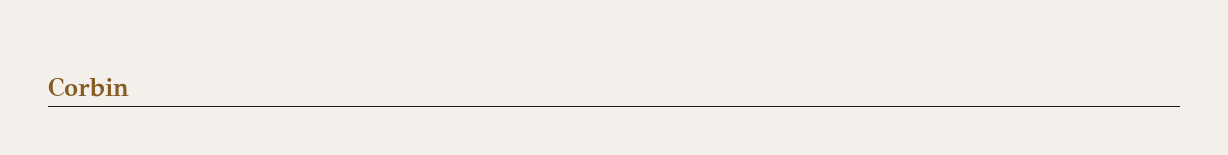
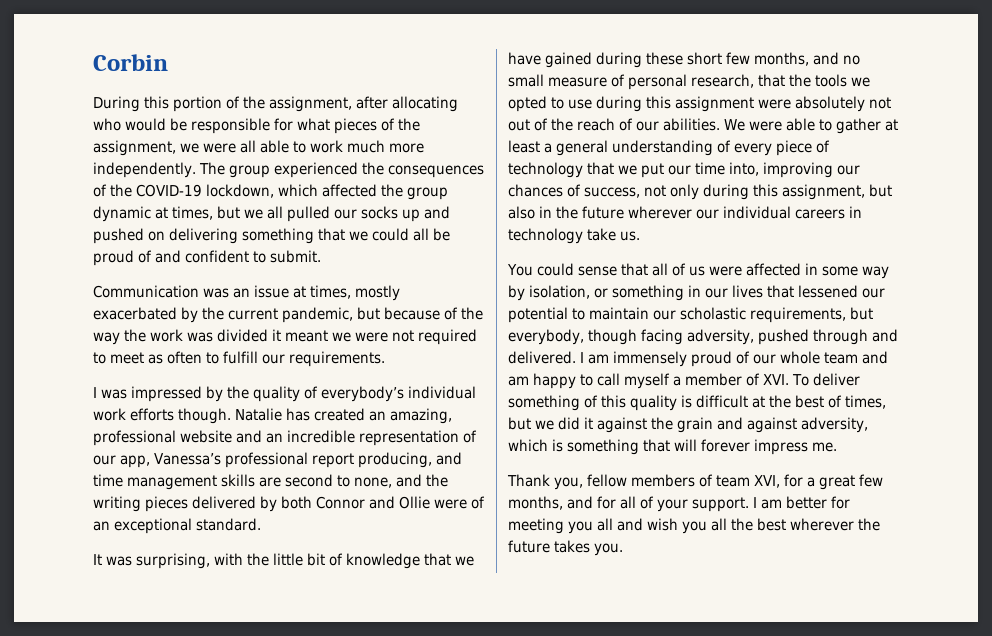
(129, 87) none -> [93,96,458,112] [93,118,420,134] [93,140,424,156] [93,162,484,178] [93,184,448,200] [93,206,450,222] [93,228,450,244] [93,250,321,266] [93,285,400,301] [93,307,483,323] [93,329,477,345] [93,351,385,367] [93,386,476,402] [93,408,452,424] [93,430,477,446] [93,452,462,468] [93,474,448,490] [93,496,485,512] [93,518,261,534] [93,553,474,569] [508,52,860,68] [508,74,870,90] [508,96,891,112] [508,118,898,134] [508,140,830,156] [508,162,860,178] [508,184,892,200] [508,206,862,219] [508,228,640,244] [507,263,889,279] [508,285,885,301] [508,307,873,323] [508,329,898,345] [508,351,888,367] [508,373,860,389] [508,395,886,411] [508,417,868,433] [508,439,837,455] [507,474,883,490] [508,496,850,512] [508,518,880,534] [508,540,623,556] // During this portion of the assignment, after allocating who would be responsible for what pieces of the assignment, we were all able to work much more independently. The group experienced the consequences of the COVID-19 lockdown, which affected the group dynamic at times, but we all pulled our socks up and pushed on delivering something that we could all be proud of and confident to submit. // Communication was an issue at times, mostly exacerbated by the current pandemic, but because of the way the work was divided it meant we were not required to meet as often to fulfill our requirements. // I was impressed by the quality of everybody’s individual work efforts though. Natalie has created an amazing, professional website and an incredible representation of our app, Vanessa’s professional report producing, and time management skills are second to none, and the writing pieces delivered by both Connor and Ollie were of an exceptional standard. // It was surprising, with the little bit of knowledge that we have gained during these short few months, and no small measure of personal research, that the tools we opted to use during this assignment were absolutely not out of the reach of our abilities. We were able to gather at least a general understanding of every piece of technology that we put our time into, improving our chances of success, not only during this assignment, but also in the future wherever our individual careers in technology take us. // You could sense that all of us were affected in some way by isolation, or something in our lives that lessened our potential to maintain our scholastic requirements, but everybody, though facing adversity, pushed through and delivered. I am immensely proud of our whole team and am happy to call myself a member of XVI. To deliver something of this quality is difficult at the best of times, but we did it against the grain and against adversity, which is something that will forever impress me. // Thank you, fellow members of team XVI, for a great few months, and for all of your support. I am better for meeting you all and wish you all the best wherever the future takes you.

